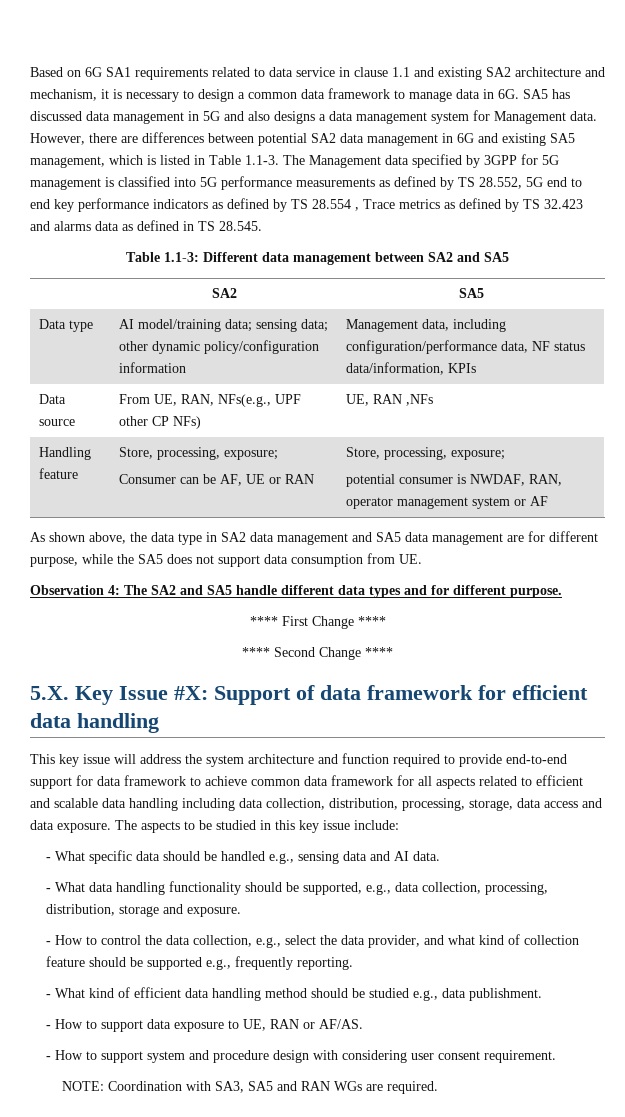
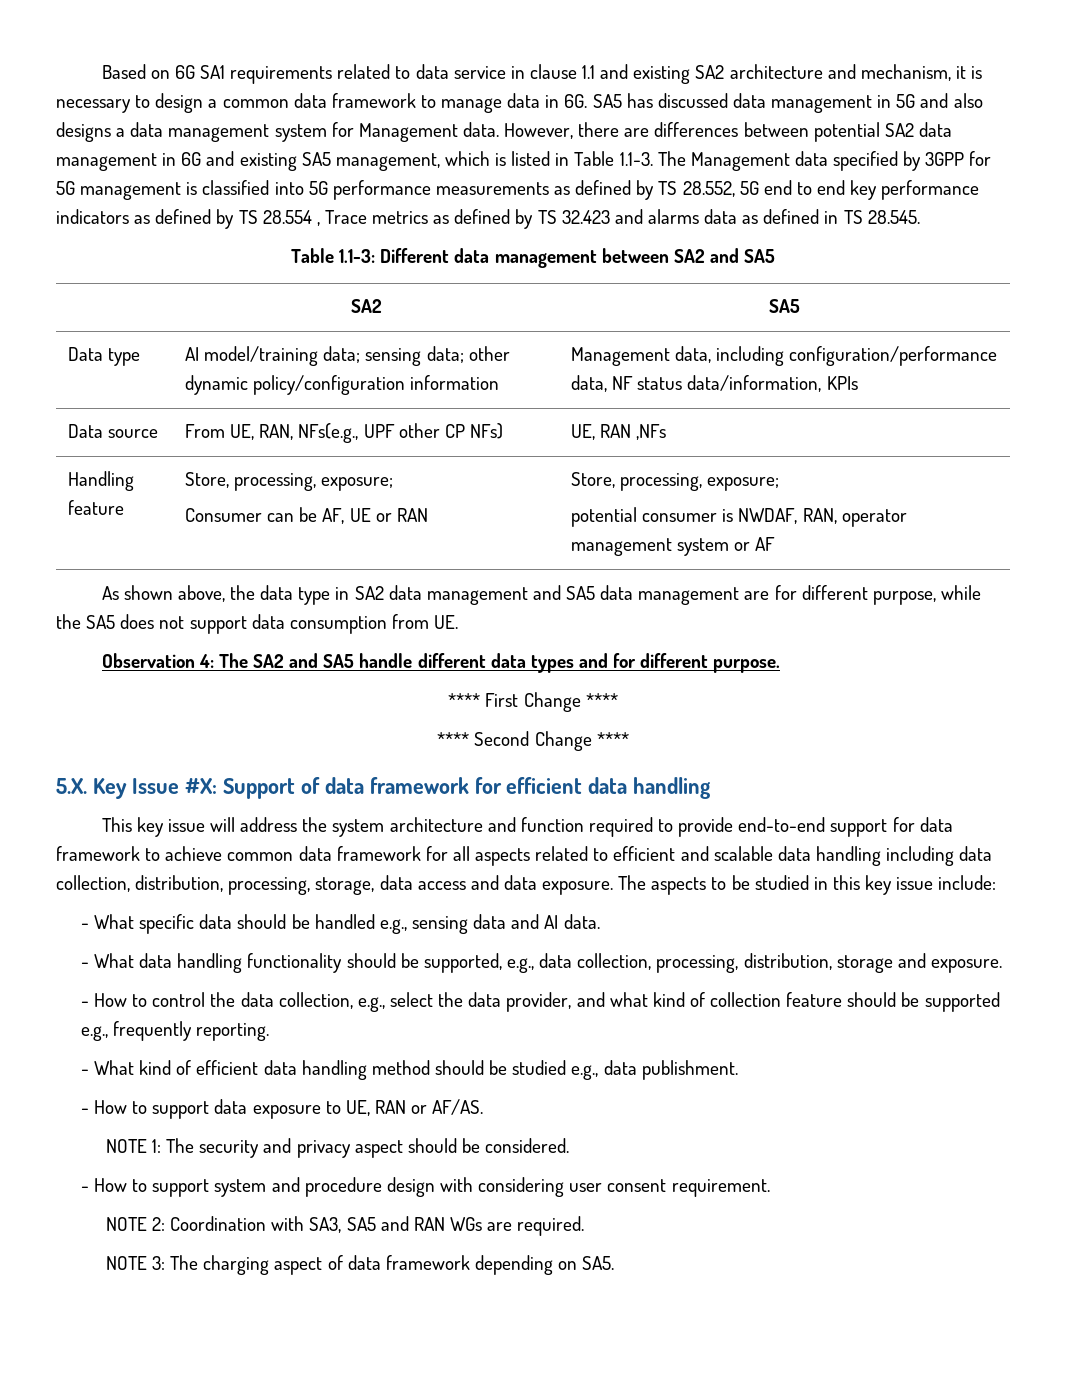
(363, 1024) none -> [105,1138,570,1158] // NOTE 1: The security and privacy aspect should be considered.
[61,1081,104,1091] NOTE: -> [105,1217,166,1231] NOTE 2:
(438, 1087) none -> [105,1255,615,1275] // NOTE 3: The charging aspect of data framework depending on SA5.

